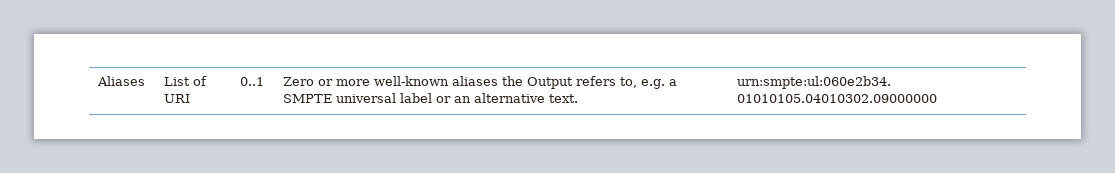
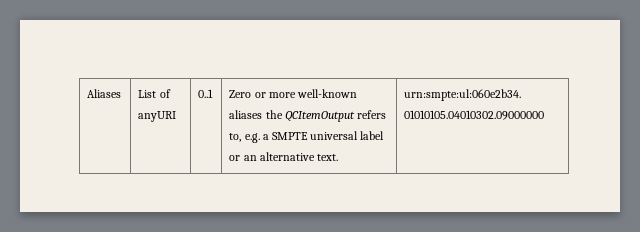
[164,94,191,103] URI -> [138,111,177,122] anyURI
[527,77,574,89] Output -> [284,111,355,122] QCItemOutput

